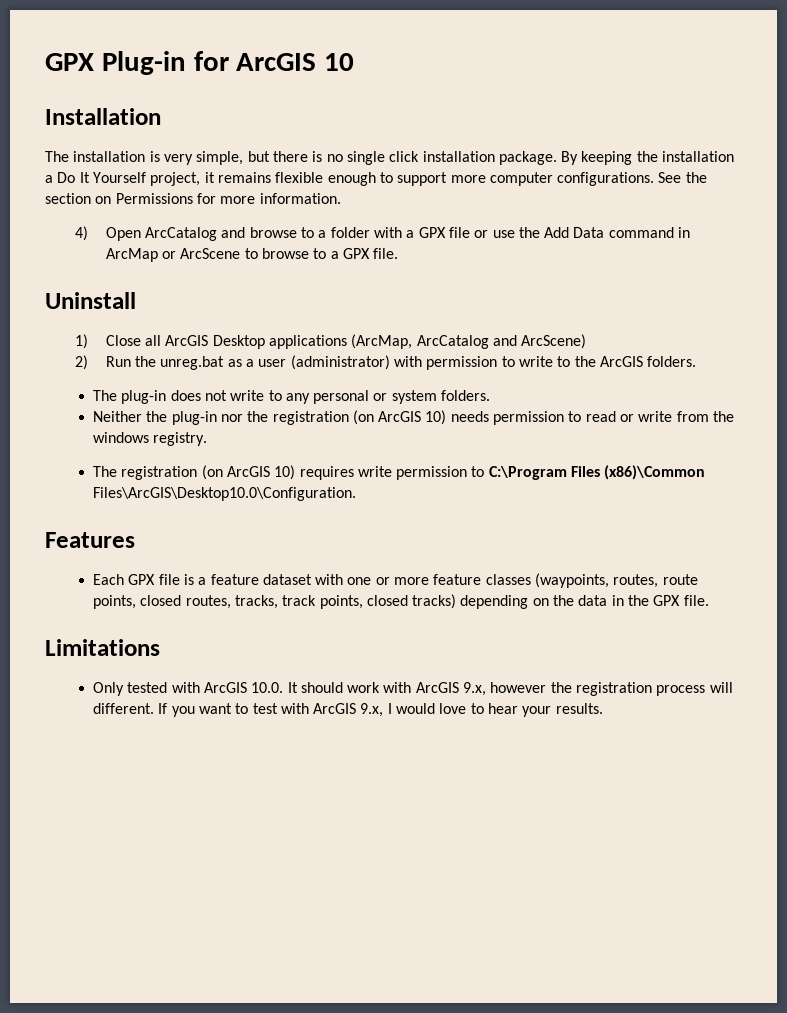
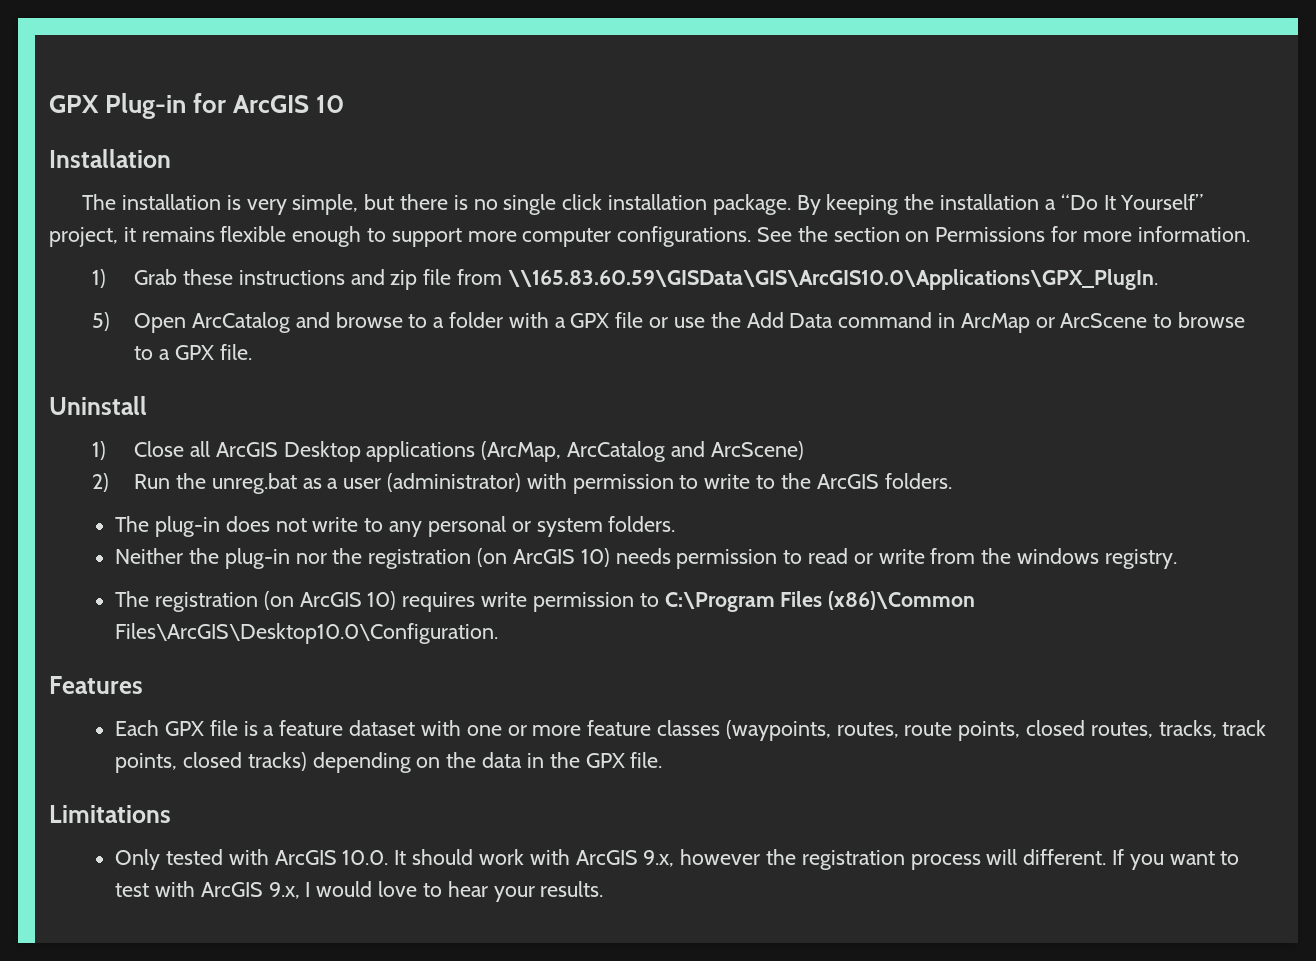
[57,172,146,183] Do It Yourself -> [1060,194,1204,210] “Do It Yourself”
[75,226,89,241] 4) -> [91,269,1158,290] [91,312,110,331] 1) Grab these instructions and zip file from \\165.83.60.59\GISData\GIS\ArcGIS10.0\Applications\GPX_PlugIn. // 5)

